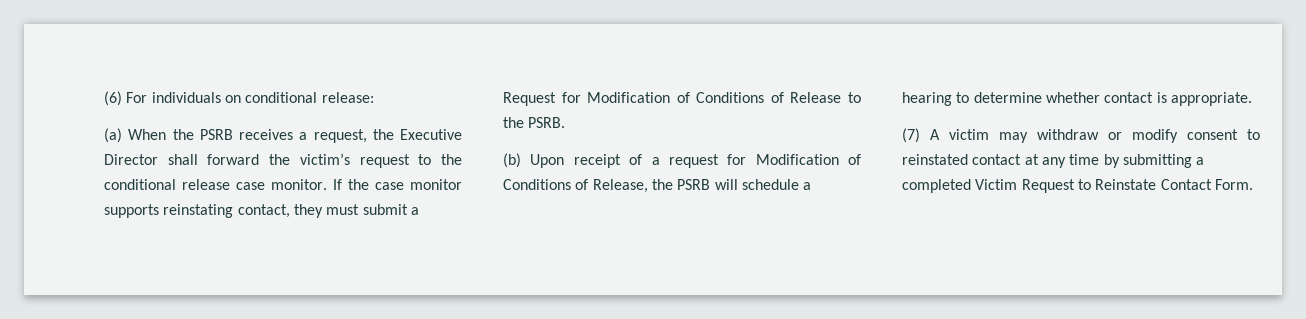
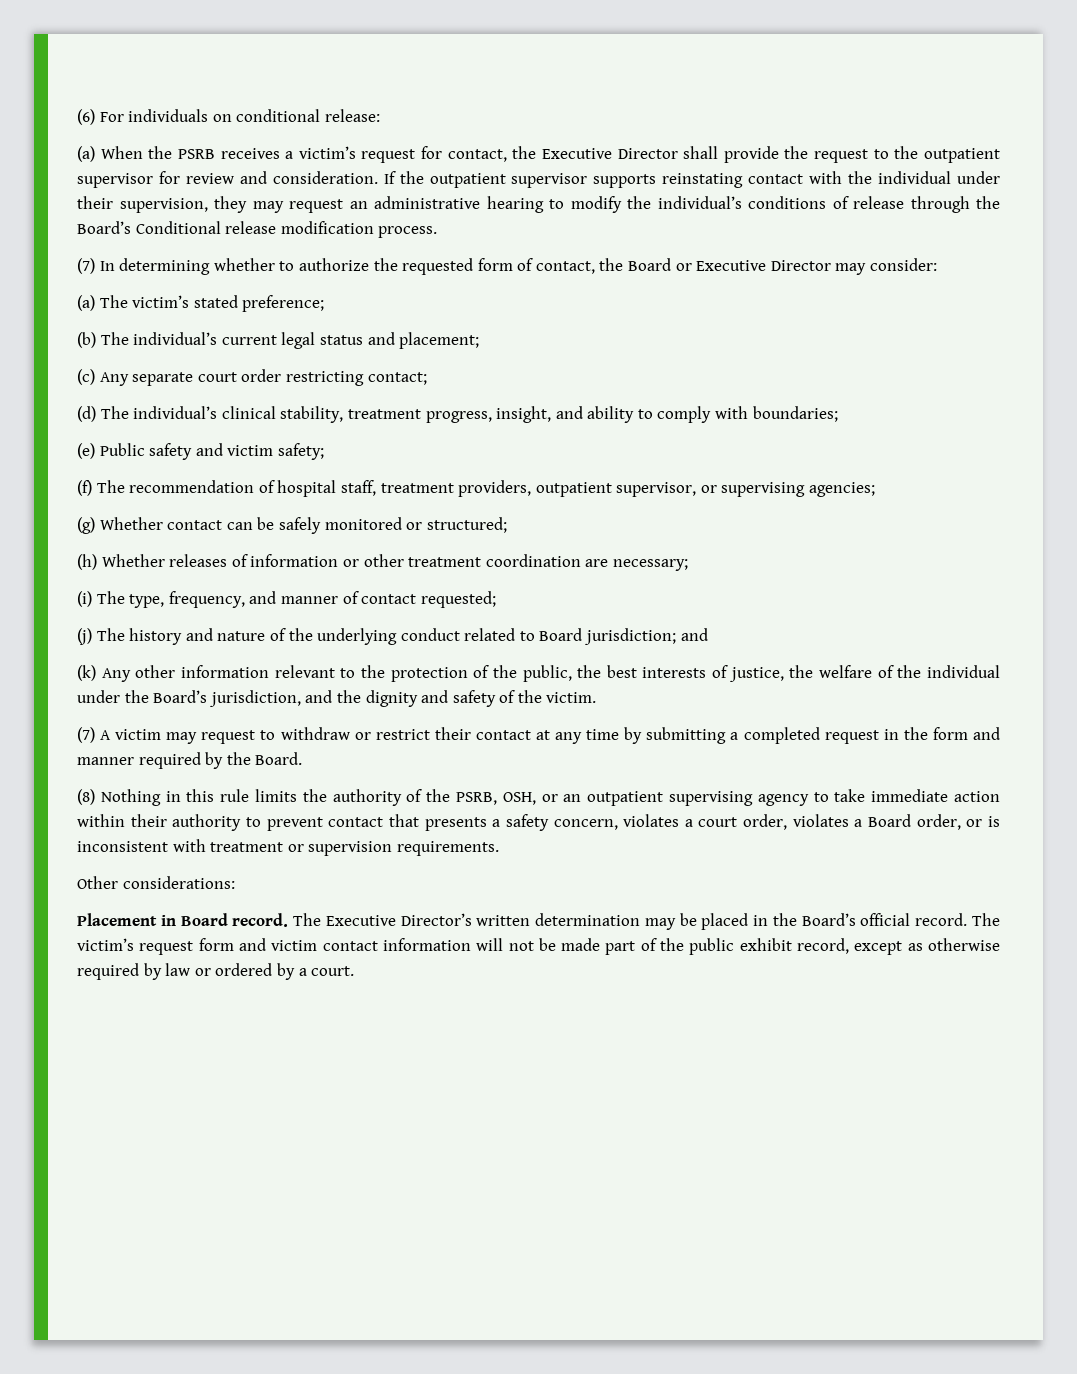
[313,129,462,143] [104,153,463,168] [104,179,462,190] [104,204,419,218] [503,92,861,106] [503,117,566,128] [503,153,861,168] [503,179,812,193] [902,92,1252,106] [902,128,1260,143] [902,154,968,165] request, the Executive Director shall forward the victim’s request to the conditional release case monitor. If the case monitor supports reinstating contact, they must submit a Request for Modification of Conditions of Release to the PSRB. // (b) Upon receipt of a request for Modification of Conditions of Release, the PSRB will schedule a hearing to determine whether contact is appropriate. // (7) A victim may withdraw or modify consent to reinstated -> [298,146,1001,163] [77,171,1000,188] [77,196,1000,213] [77,221,438,238] [77,258,938,275] [77,295,325,312] [77,332,480,349] [77,369,427,386] [77,406,838,423] [77,443,324,460] [77,480,876,497] [77,517,507,534] [77,554,688,571] [77,591,496,608] [77,628,708,645] [77,665,1000,682] [77,690,597,707] [77,727,471,744] victim’s request for contact, the Executive Director shall provide the request to the outpatient supervisor for review and consideration. If the outpatient supervisor supports reinstating contact with the individual under their supervision, they may request an administrative hearing to modify the individual’s conditions of release through the Board’s Conditional release modification process. // (7) In determining whether to authorize the requested form of contact, the Board or Executive Director may consider: // (a) The victim’s stated preference; // (b) The individual’s current legal status and placement; // (c) Any separate court order restricting contact; // (d) The individual’s clinical stability, treatment progress, insight, and ability to comply with boundaries; // (e) Public safety and victim safety; // (f) The recommendation of hospital staff, treatment providers, outpatient supervisor, or supervising agencies; // (g) Whether contact can be safely monitored or structured; // (h) Whether releases of information or other treatment coordination are necessary; // (i) The type, frequency, and manner of contact requested; // (j) The history and nature of the underlying conduct related to Board jurisdiction; and // (k) Any other information relevant to the protection of the public, the best interests of justice, the welfare of the individual under the Board’s jurisdiction, and the dignity and safety of the victim. // (7) A victim may request to withdraw or restrict their
[975,179,1253,193] Victim Request to Reinstate Contact Form. -> [824,727,1001,744] [77,752,303,769] [77,789,1000,806] [77,814,1000,831] [77,839,499,856] [77,876,235,889] [77,913,1000,930] [77,938,1000,955] [77,963,355,980] request in the form and manner required by the Board. // (8) Nothing in this rule limits the authority of the PSRB, OSH, or an outpatient supervising agency to take immediate action within their authority to prevent contact that presents a safety concern, violates a court order, violates a Board order, or is inconsistent with treatment or supervision requirements. // Other considerations: // Placement in Board record. The Executive Director’s written determination may be placed in the Board’s official record. The victim’s request form and victim contact information will not be made part of the public exhibit record, except as otherwise required by law or ordered by a court.

